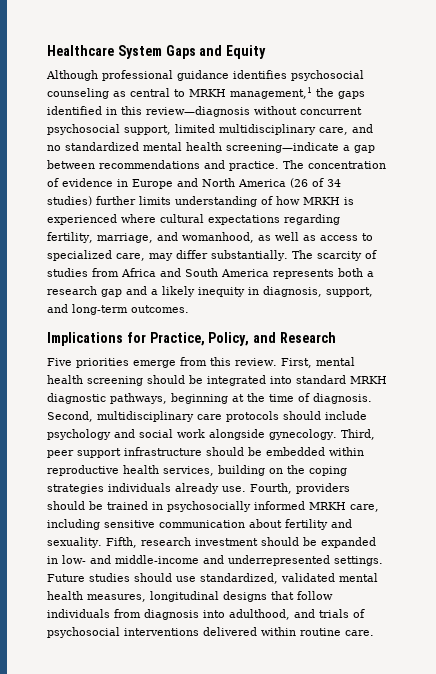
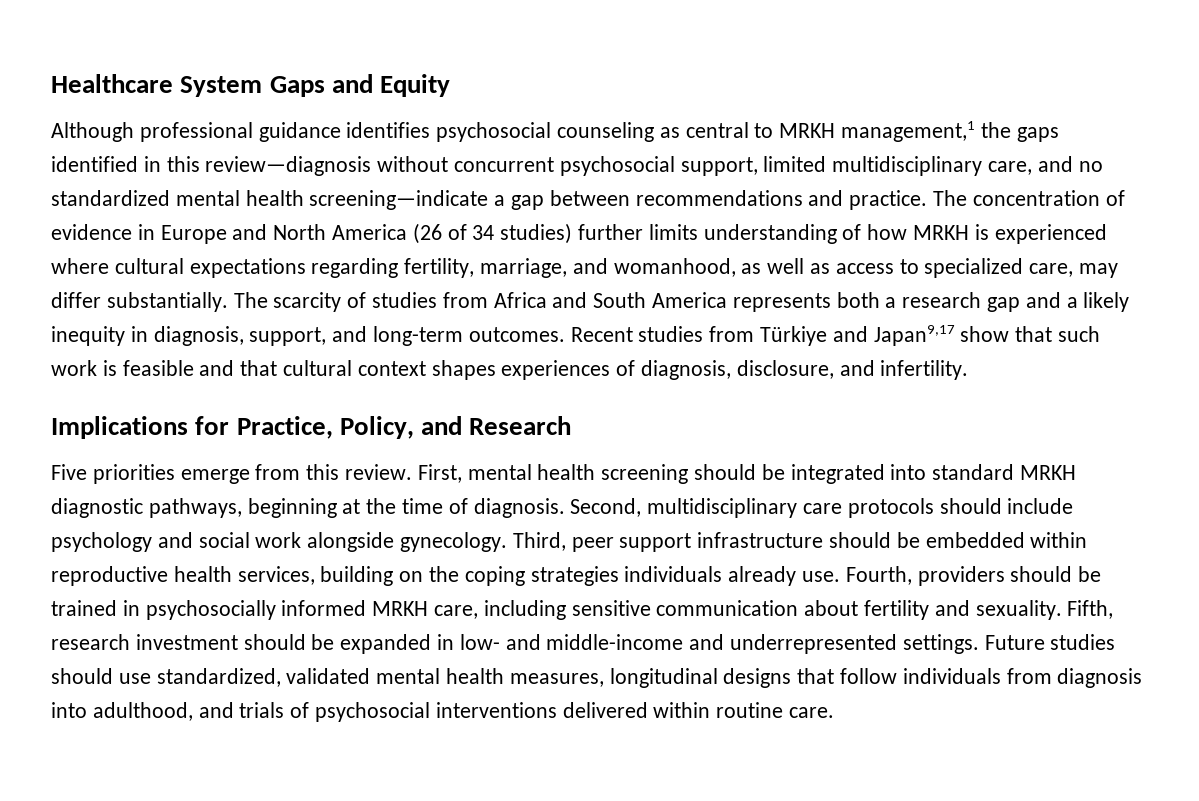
(189, 309) none -> [570,325,1101,346] [51,360,969,380] Recent studies from Türkiye and Japan9,17 show that such work is feasible and that cultural context shapes experiences of diagnosis, disclosure, and infertility.

